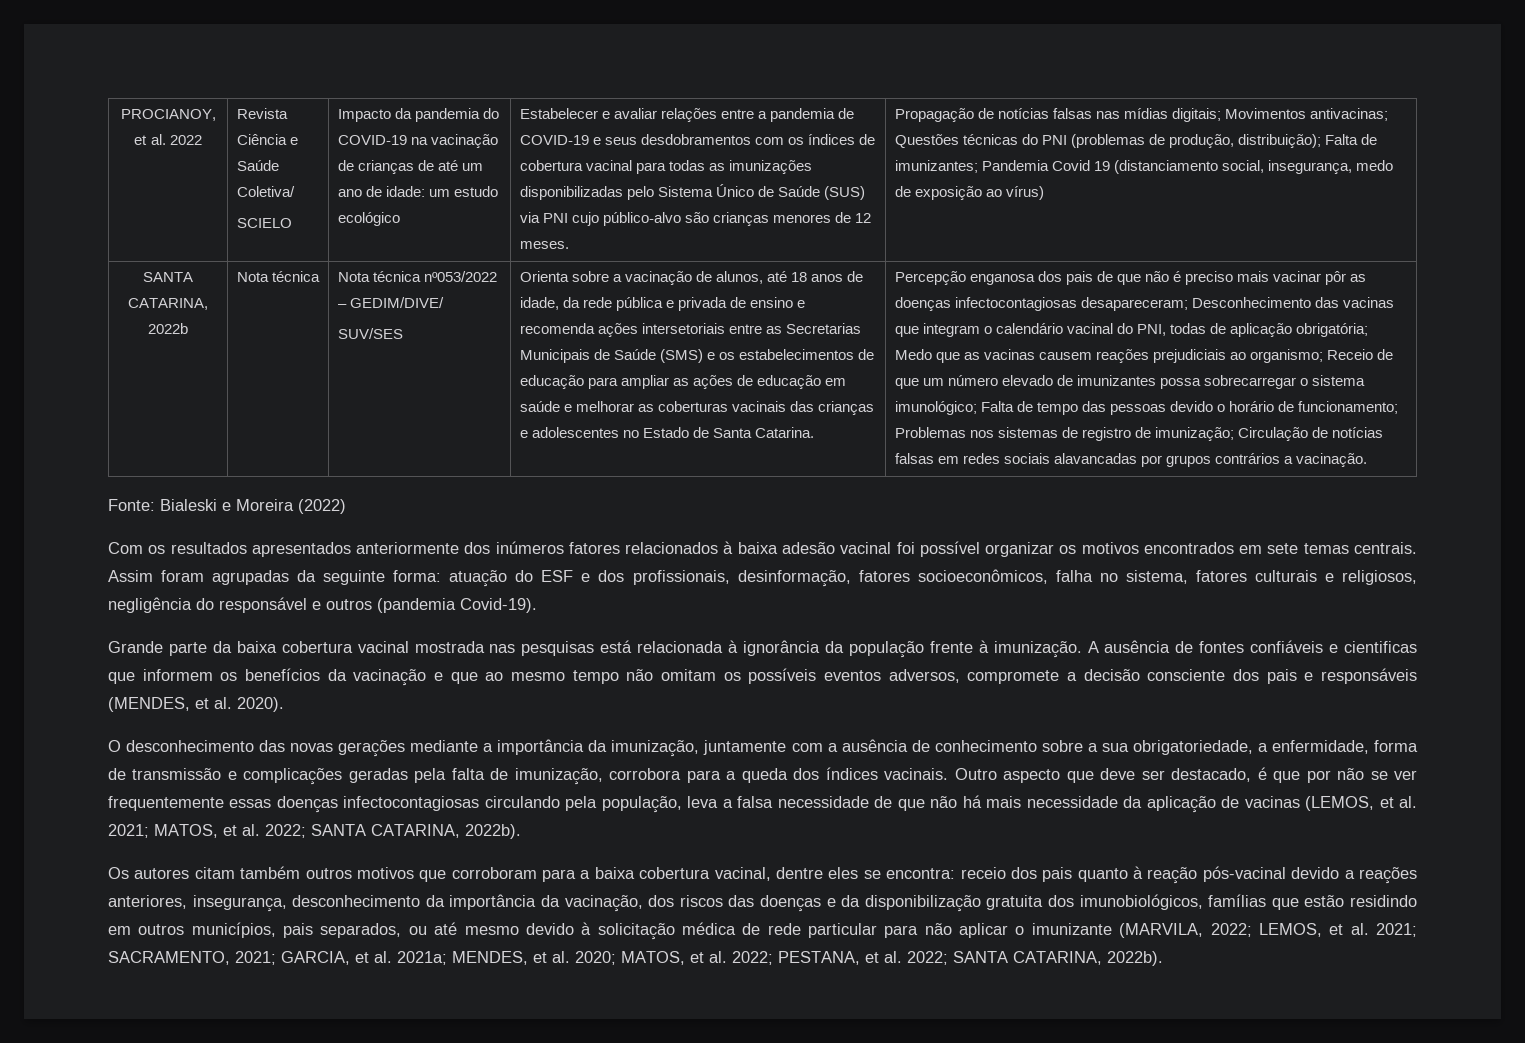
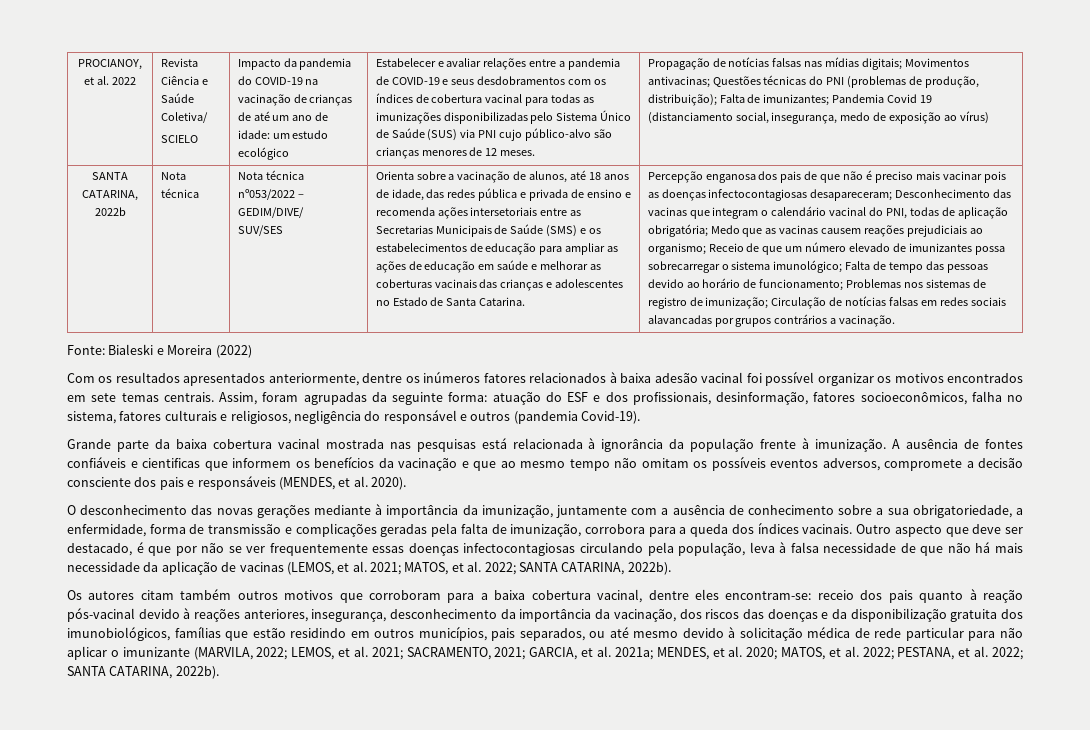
[562,297,612,308] da rede -> [426,189,476,198] das redes
[1325,271,1347,285] pôr -> [984,171,1007,183] pois
[1216,404,1225,412] o -> [686,282,700,288] ao
[356,542,491,554] anteriormente dos -> [268,373,420,386] anteriormente, dentre os
[108,570,153,582] Assim -> [219,392,257,405] Assim,
[483,743,494,752] a -> [375,504,383,515] à
[722,799,733,808] a -> [779,542,787,553] à
[863,868,956,879] se encontra: -> [725,591,812,600] encontram-se:
[1344,870,1355,879] a -> [183,608,191,619] à

